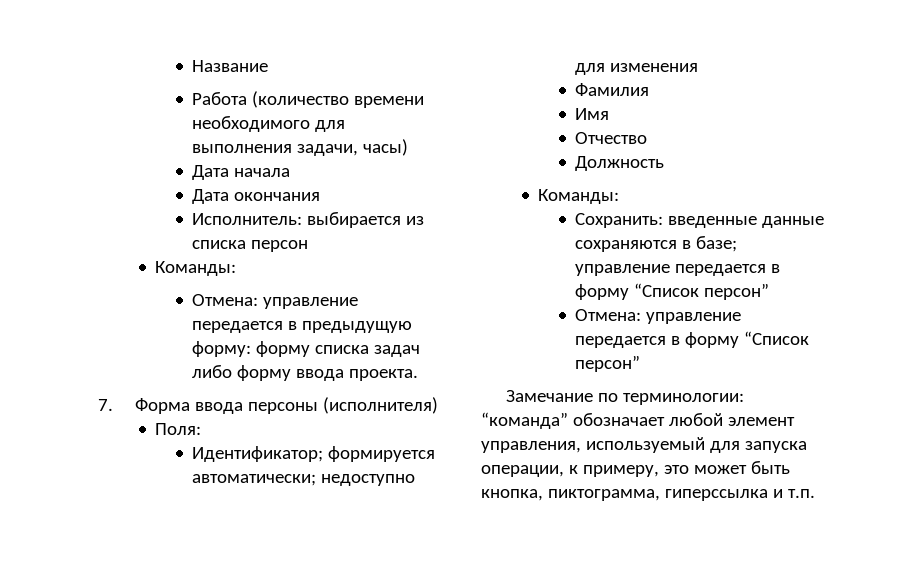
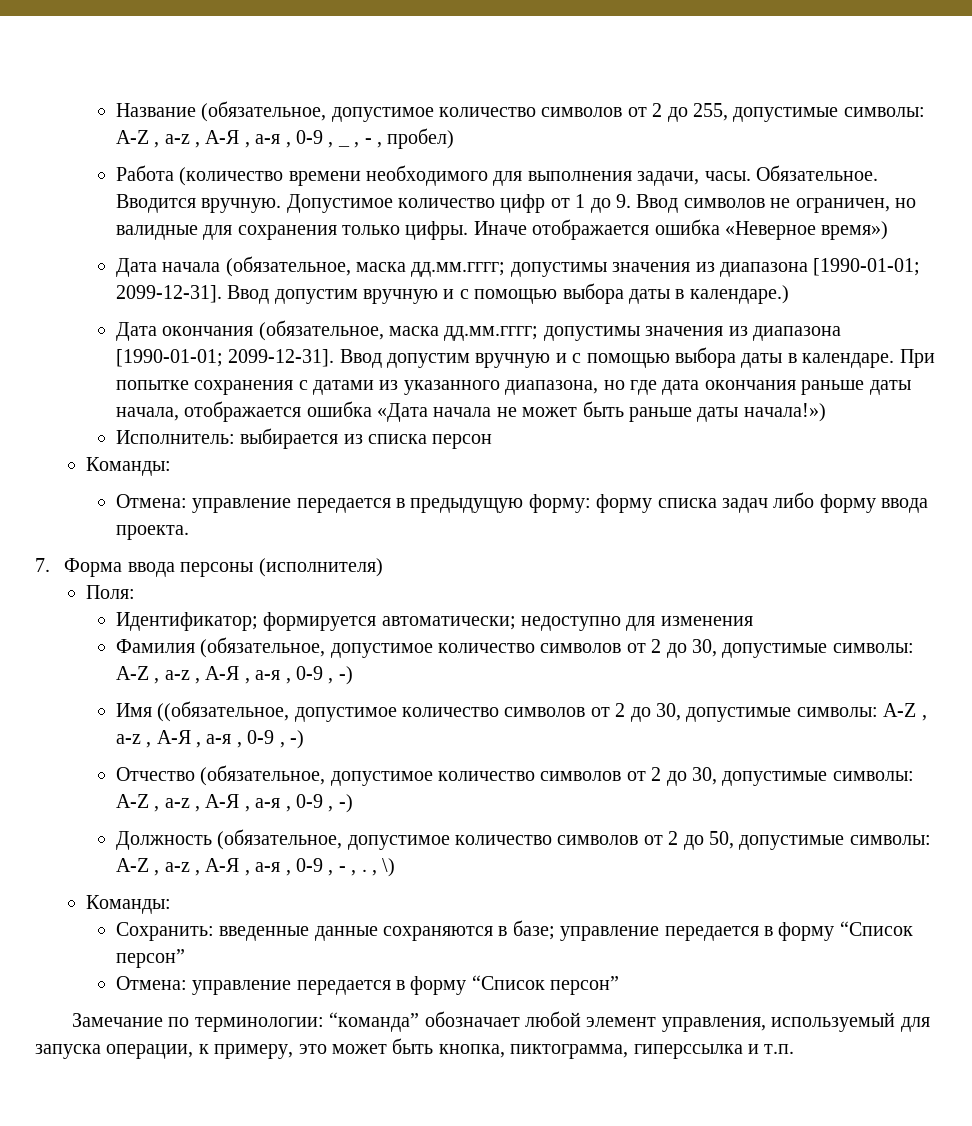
(269, 66) none -> [201,101,925,122] [115,128,455,149] (обязательное, допустимое количество символов от 2 до 255, допустимые символы: A-Z , a-z , А-Я , а-я , 0-9 , _ , - , пробел)
[363,139,409,156] [192,165,291,180] [192,189,321,204] часы) // Дата начала // Дата окончания -> [704,165,879,181] [115,194,917,213] [115,219,889,240] [115,256,921,277] [115,283,789,304] [115,320,842,341] [115,347,935,368] [115,380,911,395] [115,401,826,422] часы. Обязательное. Вводится вручную. Допустимое количество цифр от 1 до 9. Ввод символов не ограничен, но валидные для сохранения только цифры. Иначе отображается ошибка «Неверное время») // Дата начала (обязательное, маска дд.мм.гггг; допустимы значения из диапазона [1990-01-01; 2099-12-31]. Ввод допустим вручную и с помощью выбора даты в календаре.) // Дата окончания (обязательное, маска дд.мм.гггг; допустимы значения из диапазона [1990-01-01; 2099-12-31]. Ввод допустим вручную и с помощью выбора даты в календаре. При попытке сохранения с датами из указанного диапазона, но где дата окончания раньше даты начала, отображается ошибка «Дата начала не может быть раньше даты начала!»)
[575,108,610,120] [575,132,648,144] [575,156,665,171] // Имя // Отчество // Должность -> [200,637,914,658] [115,666,353,685] [115,701,927,722] [115,730,305,749] [115,765,914,786] [115,794,353,813] [115,829,931,850] [115,858,396,877] (обязательное, допустимое количество символов от 2 до 30, допустимые символы: A-Z , a-z , А-Я , а-я , 0-9 , -) // Имя ((обязательное, допустимое количество символов от 2 до 30, допустимые символы: A-Z , a-z , А-Я , а-я , 0-9 , -) // Отчество (обязательное, допустимое количество символов от 2 до 30, допустимые символы: A-Z , a-z , А-Я , а-я , 0-9 , -) // Должность (обязательное, допустимое количество символов от 2 до 50, допустимые символы: A-Z , a-z , А-Я , а-я , 0-9 , - , . , \)

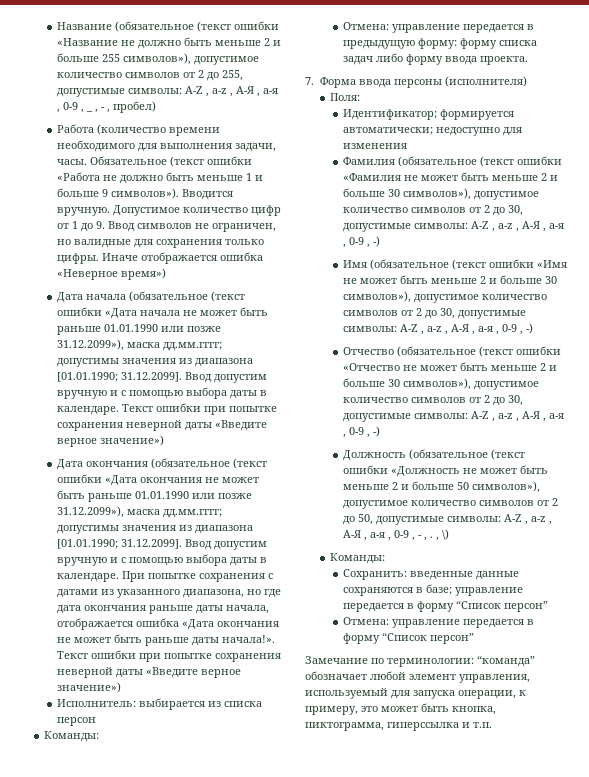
[201,101,327,122] (обязательное, -> [115,21,280,32] [57,37,282,49] [57,53,192,65] (обязательное (текст ошибки «Название не должно быть меньше 2 и больше 255 символов»),
[756,165,879,181] Обязательное. -> [90,156,253,167] [57,172,264,184] [57,188,180,199] Обязательное (текст ошибки «Работа не должно быть меньше 1 и больше 9 символов»).
[225,256,921,277] [115,283,789,304] [115,320,842,341] [115,349,335,367] (обязательное, маска дд.мм.гггг; допустимы значения из диапазона [1990-01-01; 2099-12-31]. Ввод допустим вручную и с помощью выбора даты в календаре.) // Дата окончания (обязательное, маска дд.мм.гггг; допустимы значения из диапазона [1990-01-01; 2099-12-31]. -> [129,291,246,302] [57,307,269,319] [57,324,222,335] [57,339,223,351] [57,358,254,367] [57,372,268,383] [57,387,268,399] [57,403,278,415] [57,420,268,431] [57,435,165,447] [57,458,268,470] [57,474,260,486] [57,490,253,502] [57,506,223,518] [57,525,254,534] [57,539,183,549] (обязательное (текст ошибки «Дата начала не может быть раньше 01.01.1990 или позже 31.12.2099»), маска дд.мм.гггг; допустимы значения из диапазона [01.01.1990; 31.12.2099]. Ввод допустим вручную и с помощью выбора даты в календаре. Текст ошибки при попытке сохранения неверной даты «Введите верное значение») // Дата окончания (обязательное (текст ошибки «Дата окончания не может быть раньше 01.01.1990 или позже 31.12.2099»), маска дд.мм.гггг; допустимы значения из диапазона [01.01.1990; 31.12.2099].
[433,407,492,417] начала -> [217,621,280,627] окончания
[743,403,826,422] начала!») -> [222,635,276,643] [57,650,282,662] [57,667,242,678] [57,682,122,693] начала!». Текст ошибки при попытке сохранения неверной даты «Введите верное значение»)
[200,637,326,658] (обязательное, -> [398,156,563,167] [343,172,559,181] [343,188,472,200] (обязательное (текст ошибки «Фамилия не может быть меньше 2 и больше 30 символов»),
[157,701,290,722] ((обязательное, -> [370,259,568,270] [343,275,558,284] [343,291,412,303] (обязательное (текст ошибки «Имя не может быть меньше 2 и больше 30 символов»),
[200,765,326,786] (обязательное, -> [397,346,562,357] [343,362,558,371] [343,378,472,390] (обязательное (текст ошибки «Отчество не может быть меньше 2 и больше 30 символов»),
[217,829,343,850] (обязательное, -> [409,449,526,460] [343,465,549,477] [343,481,541,493] (обязательное (текст ошибки «Должность не может быть меньше 2 и больше 50 символов»),

